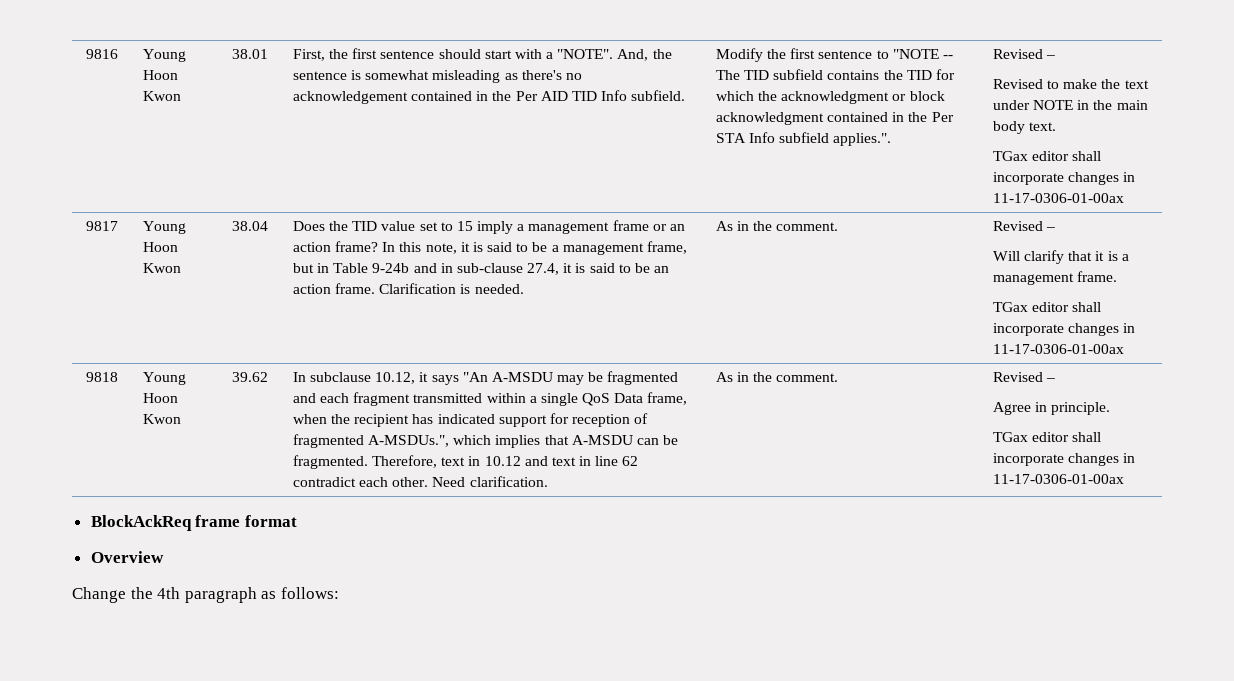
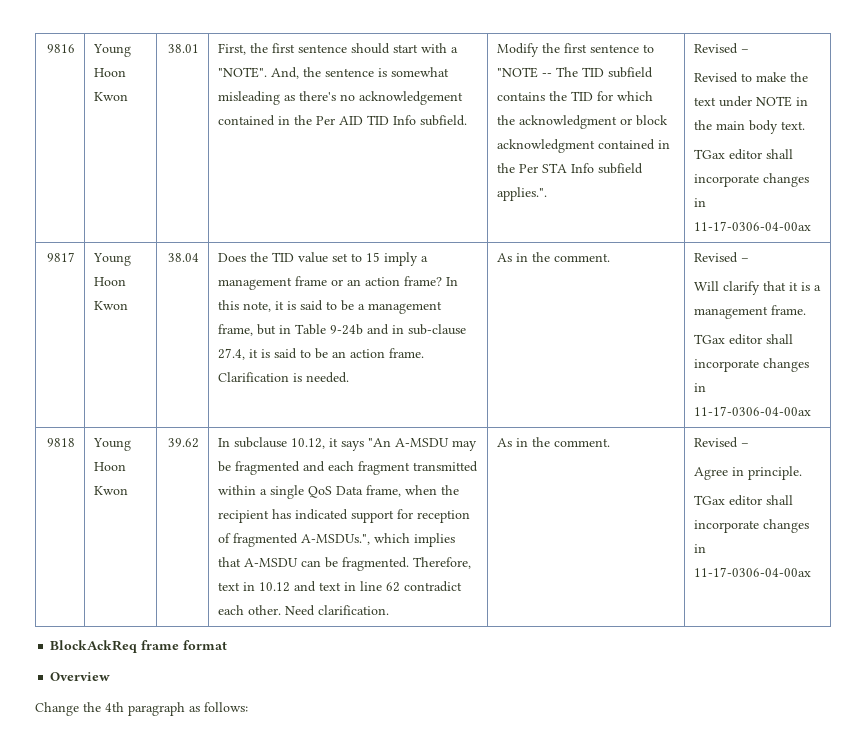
[992,193,1124,203] 11-17-0306-01-00ax -> [694,221,812,231] 11-17-0306-04-00ax
[992,344,1124,354] 11-17-0306-01-00ax -> [694,406,812,416] 11-17-0306-04-00ax
[992,474,1124,484] 11-17-0306-01-00ax -> [694,567,812,577] 11-17-0306-04-00ax

